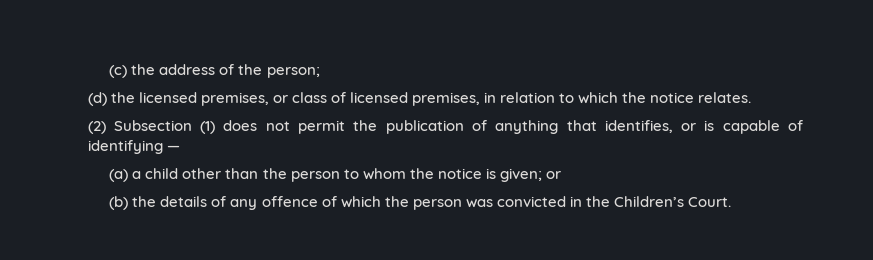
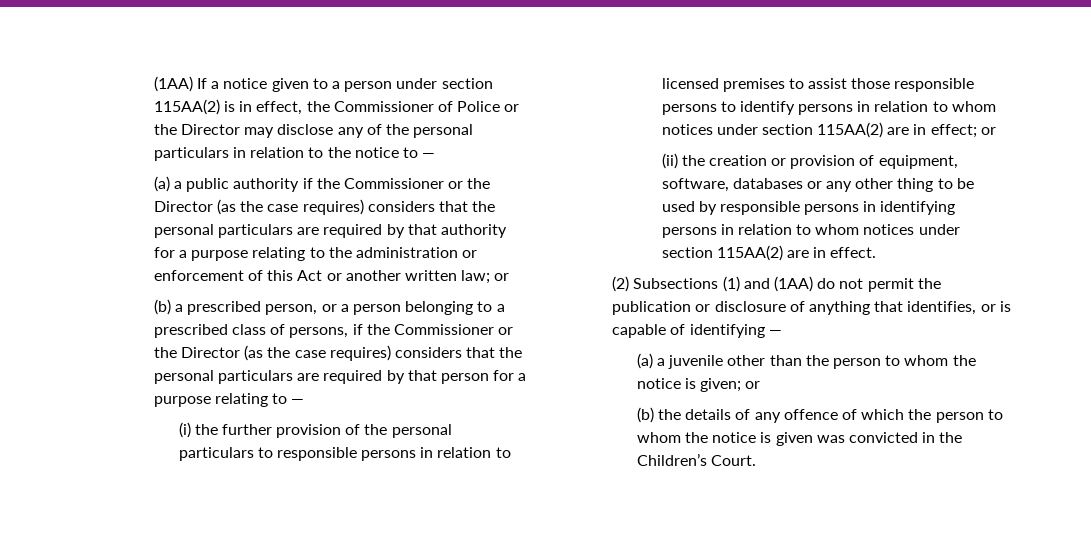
[109,64,320,78] [87,92,752,106] [87,120,258,134] (c) the address of the person; // (d) the licensed premises, or class of licensed premises, in relation to which the notice relates. // (2) Subsection (1) does -> [153,76,493,92] [153,99,520,115] [153,124,474,138] [153,147,436,161] [153,176,491,192] [153,199,496,215] [153,224,508,238] [153,247,478,261] [153,270,510,284] [153,299,505,315] [153,324,514,338] [153,345,523,361] [153,370,527,384] [153,393,305,407] [178,422,452,438] [178,447,511,461] [661,78,975,92] [661,101,996,115] [661,122,996,138] [661,153,958,169] [661,178,974,192] [661,201,956,215] [661,224,960,238] [661,245,877,261] [612,276,836,292] (1AA) If a notice given to a person under section 115AA(2) is in effect, the Commissioner of Police or the Director may disclose any of the personal particulars in relation to the notice to — // (a) a public authority if the Commissioner or the Director (as the case requires) considers that the personal particulars are required by that authority for a purpose relating to the administration or enforcement of this Act or another written law; or // (b) a prescribed person, or a person belonging to a prescribed class of persons, if the Commissioner or the Director (as the case requires) considers that the personal particulars are required by that person for a purpose relating to — // (i) the further provision of the personal particulars to responsible persons in relation to licensed premises to assist those responsible persons to identify persons in relation to whom notices under section 115AA(2) are in effect; or // (ii) the creation or provision of equipment, software, databases or any other thing to be used by responsible persons in identifying persons in relation to whom notices under section 115AA(2) are in effect. // (2) Subsections (1) and (1AA) do
(464, 127) none -> [695,301,786,312] or disclosure
[145,168,179,179] child -> [668,355,724,369] juvenile
(462, 204) none -> [987,409,1003,420] [636,432,813,446] to whom the notice is given

